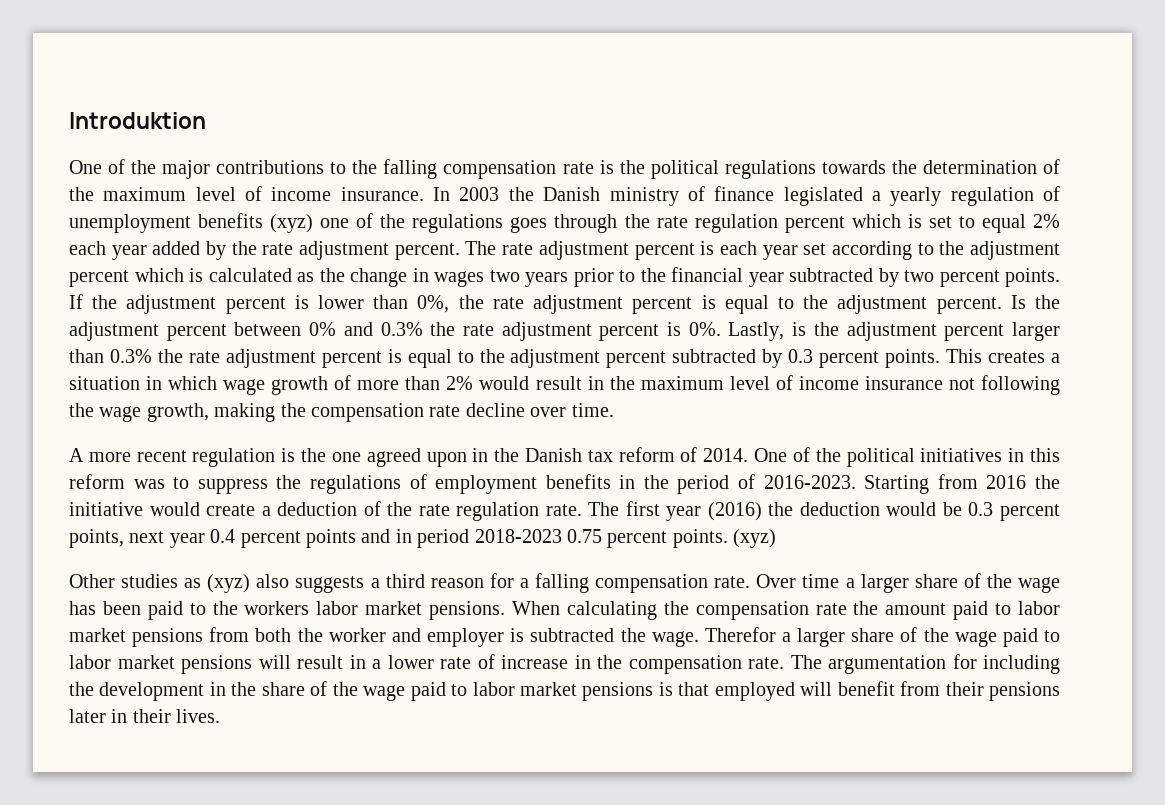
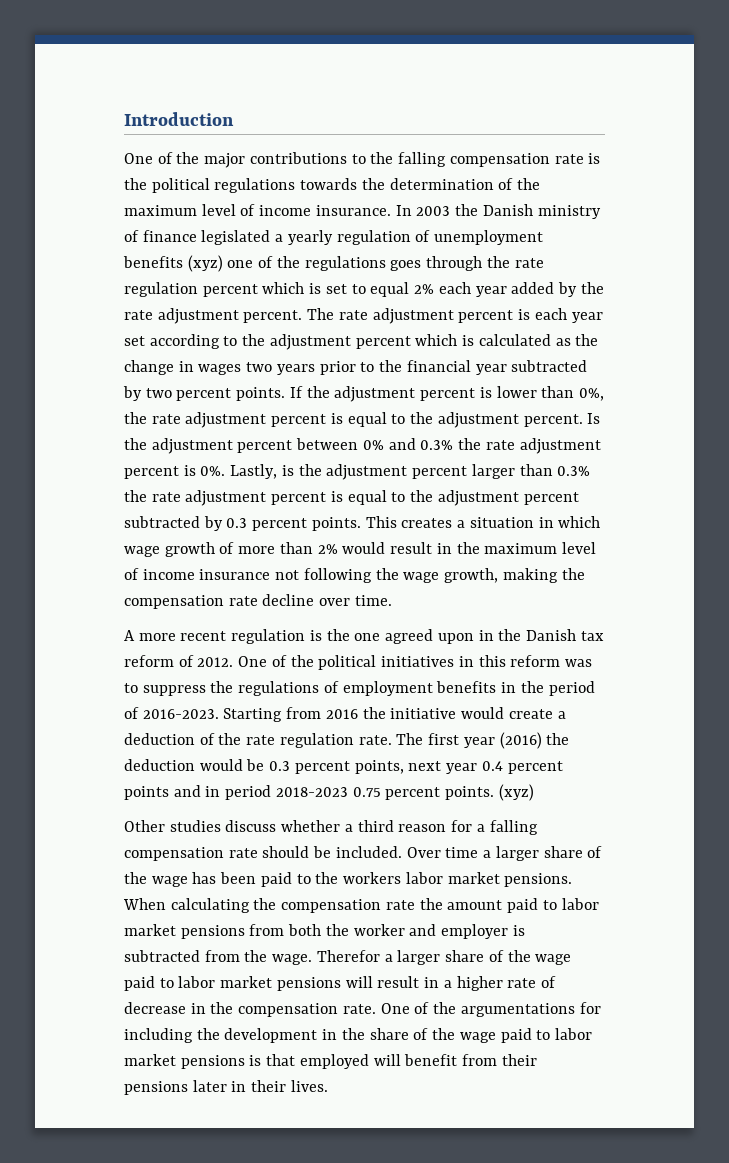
[69,112,206,129] Introduktion -> [124,112,234,126] Introduction
[703,448,749,462] 2014. -> [197,657,234,667] 2012.
[184,574,365,593] as (xyz) also suggests -> [225,820,341,832] discuss whether
[714,576,751,588] rate. -> [228,846,402,858] rate should be included.
(615, 635) none -> [204,950,240,962] from
[387,655,434,669] lower -> [456,976,503,991] higher
[501,655,568,669] increase -> [124,1002,186,1014] decrease
[790,655,946,674] The argumentation -> [380,1002,575,1017] One of the argumentations

